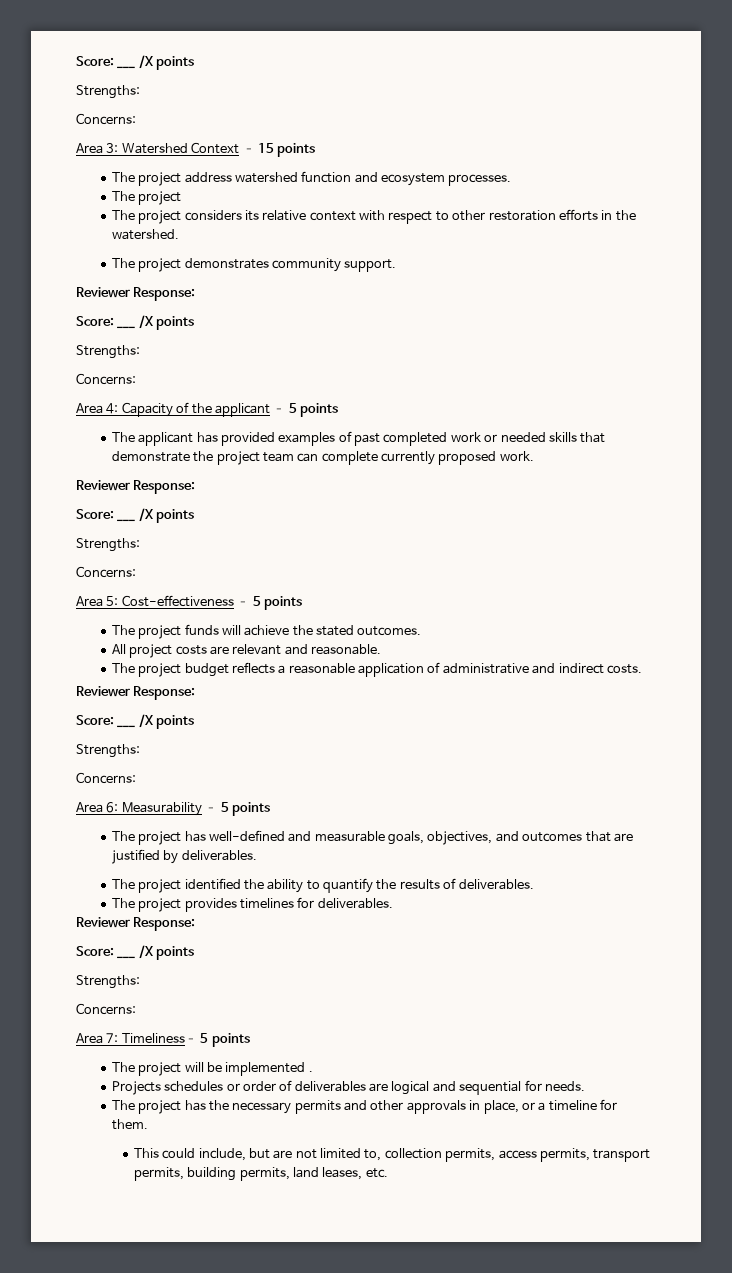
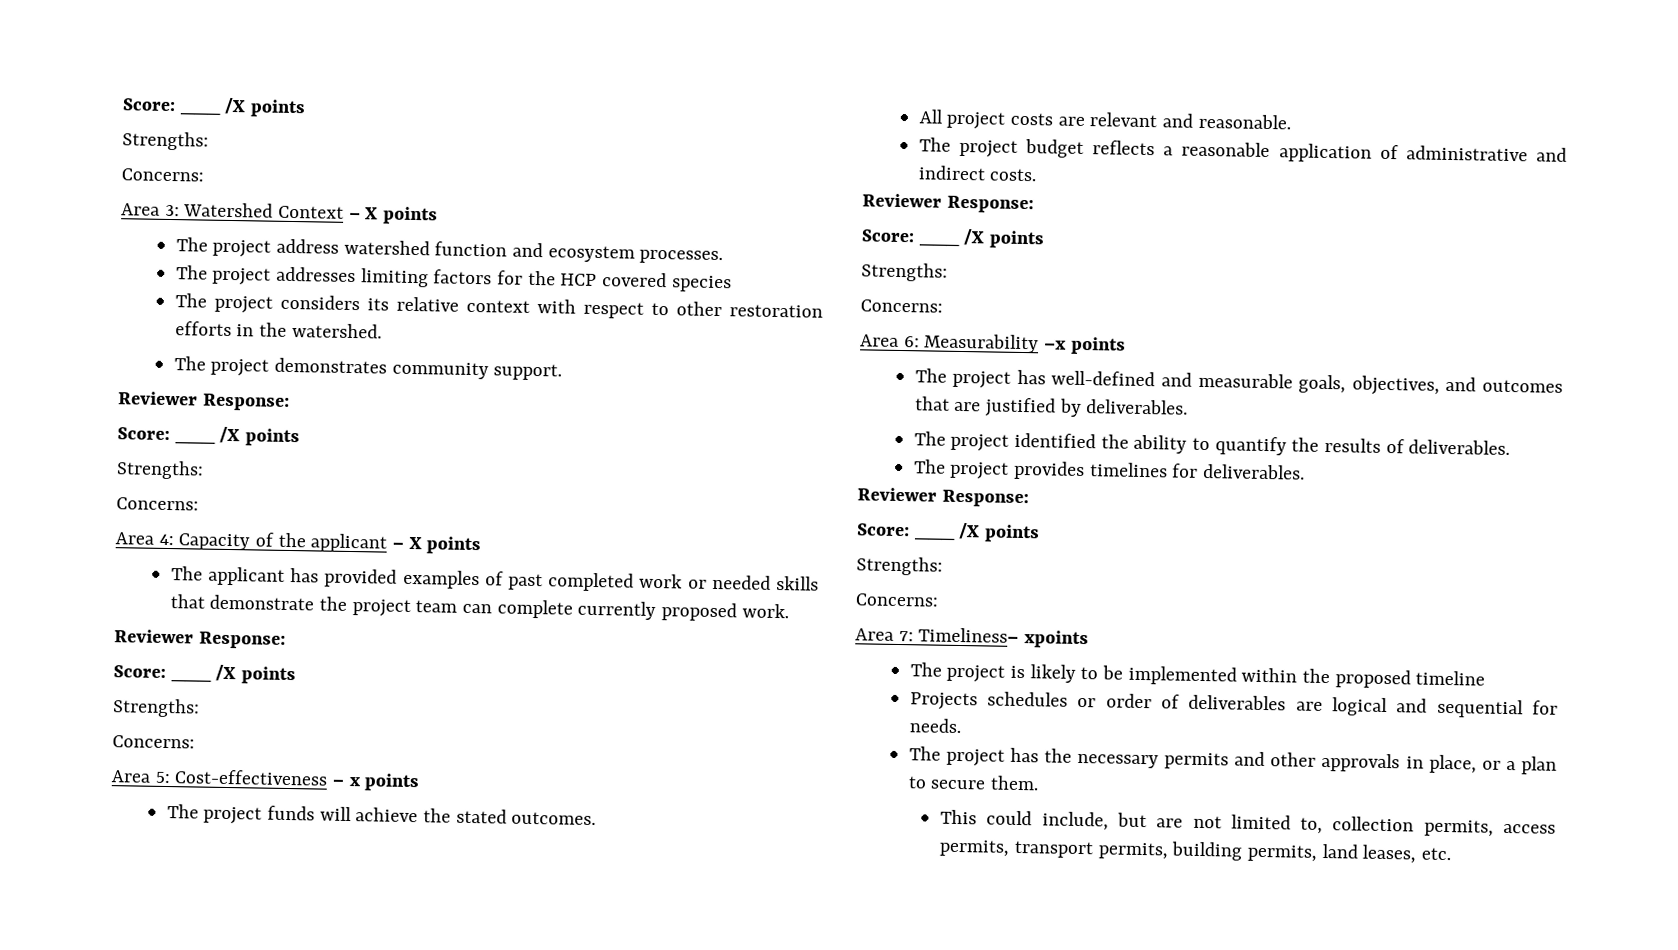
[257,143,274,153] 15 -> [364,207,379,220] X
(182, 198) none -> [275,266,732,293] addresses limiting factors for the HCP covered species
[288,403,297,413] 5 -> [407,536,422,550] X
[252,596,261,606] 5 -> [348,777,361,787] x
[205,802,229,812] – 5 -> [1044,340,1068,350] –x
[200,1033,250,1047] [111,1062,313,1076] 5 points // The project will be implemented . -> [1024,630,1090,649] [909,662,1486,689] xpoints // The project is likely to be implemented within the proposed timeline
[548,1099,618,1111] timeline for -> [1521,756,1558,775] [907,776,987,790] plan to secure

